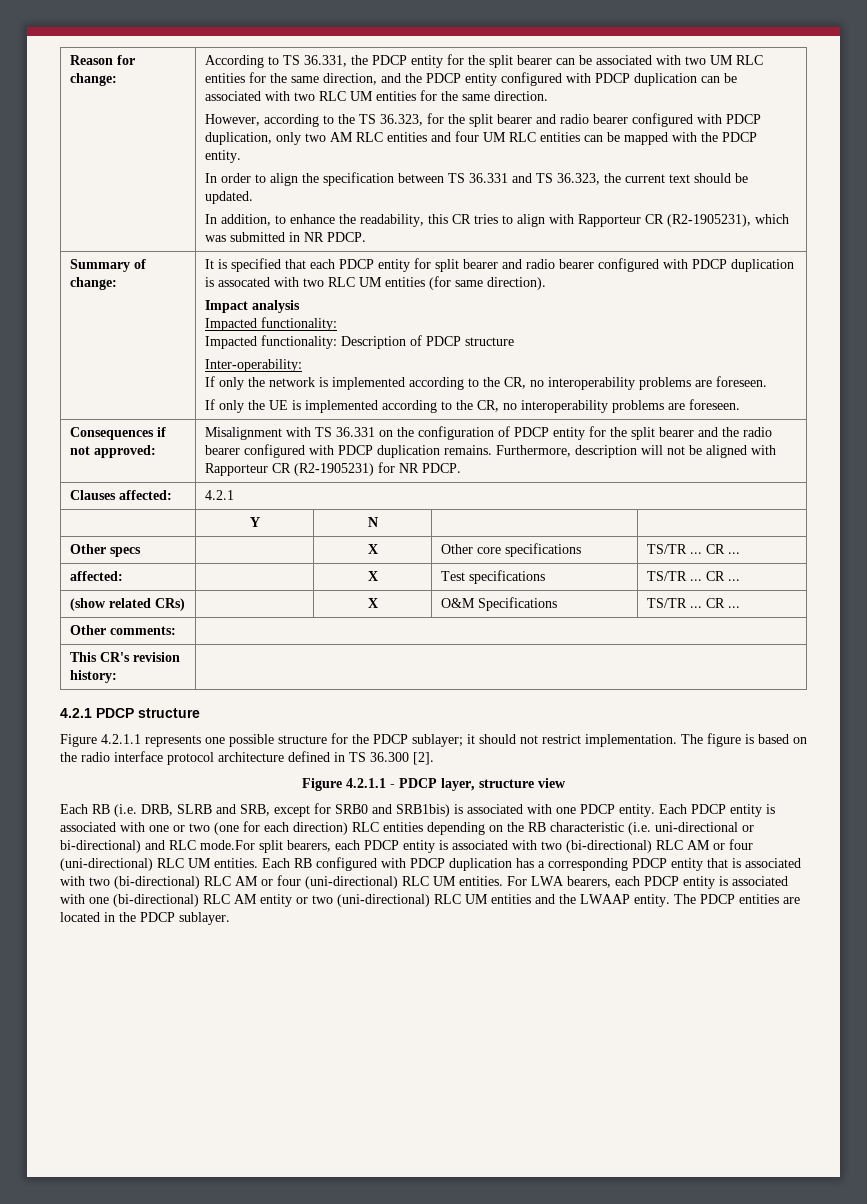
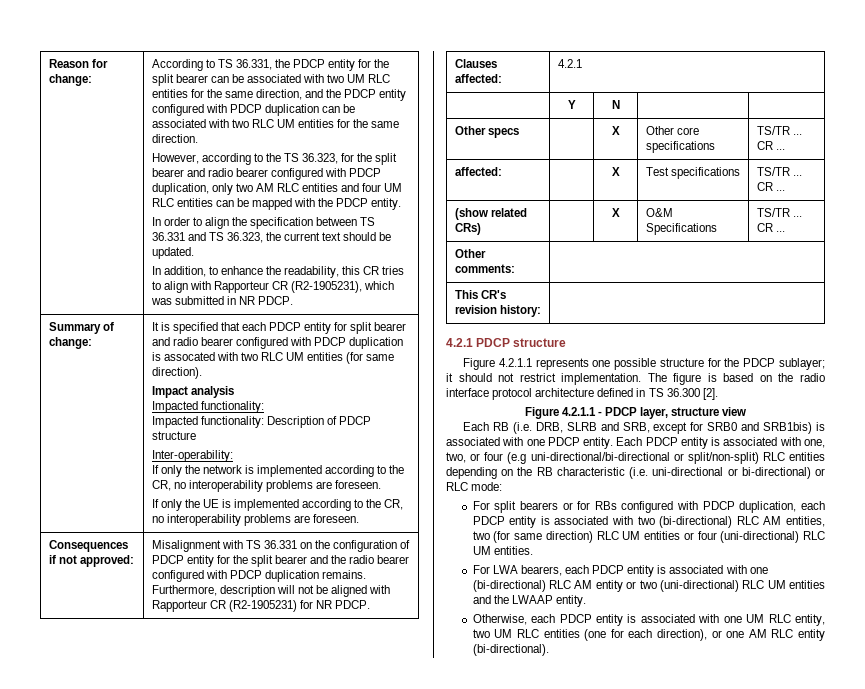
[149,821,348,835] one or two (one for each direction) -> [804,439,825,448] [446,452,759,464] one, two, or four (e.g uni-directional/bi-directional or split/non-split)
[145,840,331,853] and RLC mode.For split bearers, -> [815,468,825,476] [446,482,503,491] [472,501,797,513] or RLC mode: // For split bearers or for RBs configured with PDCP duplication,
[713,839,753,850] [60,857,801,871] [60,875,503,889] or four (uni-directional) RLC UM entities. Each RB configured with PDCP duplication has a corresponding PDCP entity that is associated with two (bi-directional) RLC AM or four (uni-directional) RLC UM entities. -> [786,516,825,527] [472,531,825,543] [472,546,533,555] entities, two (for same direction) RLC UM entities or four (uni-directional) RLC UM entities. //
[674,894,800,904] [60,912,230,925] The PDCP entities are located in the PDCP sublayer. -> [472,614,825,626] [472,629,825,641] [472,644,549,656] // Otherwise, each PDCP entity is associated with one UM RLC entity, two UM RLC entities (one for each direction), or one AM RLC entity (bi-directional).

